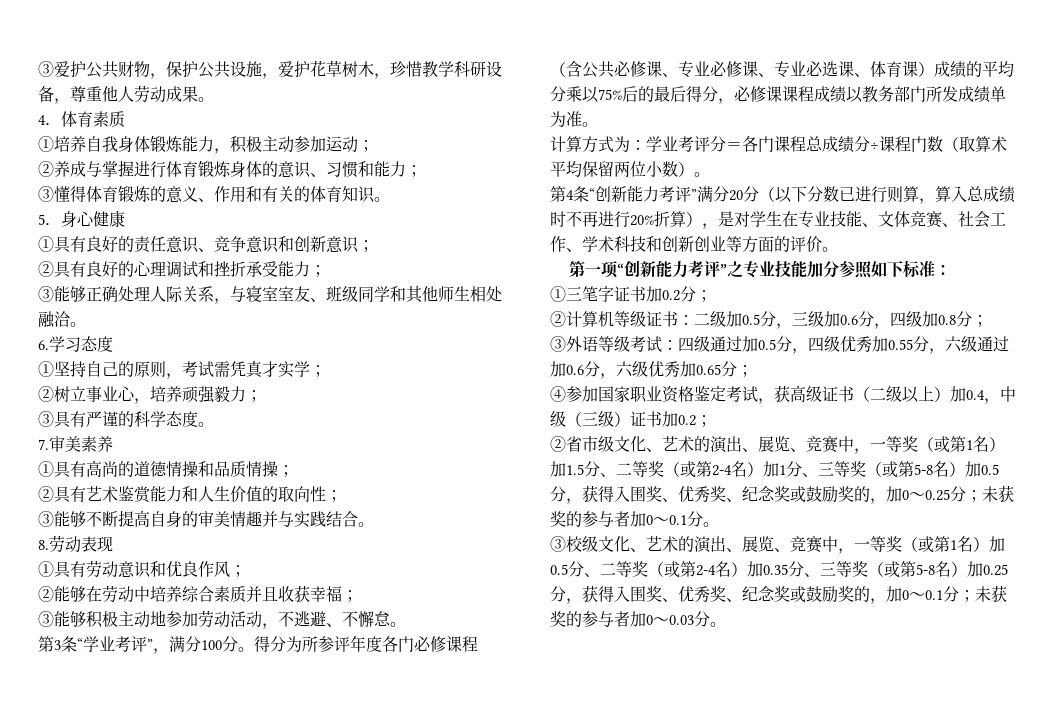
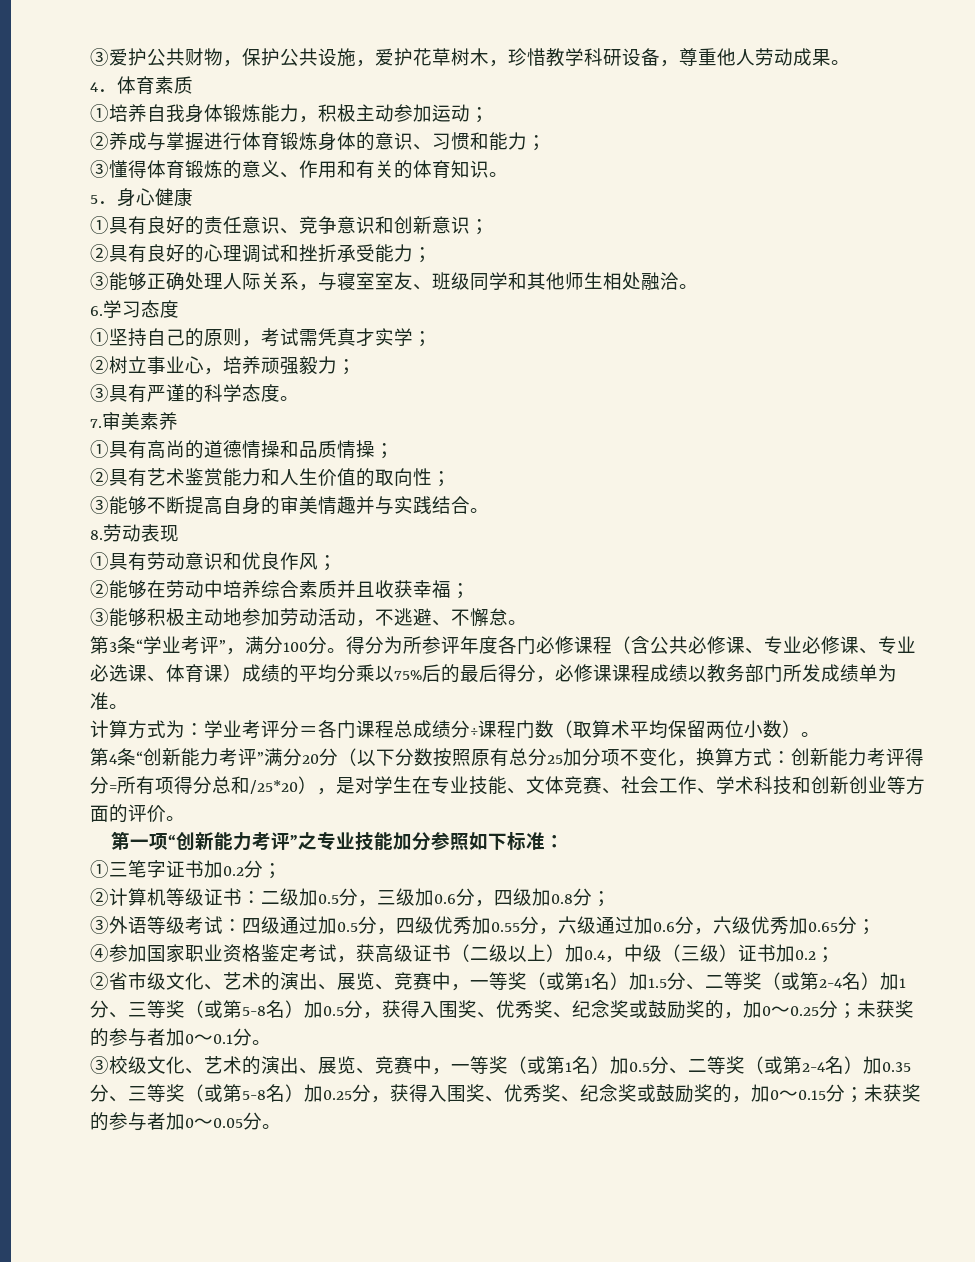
[839,186,1015,204] [550,211,686,228] 已进行则算，算入总成绩时不再进行20%折算 -> [433,748,924,767] [90,776,298,795] 按照原有总分25加分项不变化，换算方式：创新能力考评得分=所有项得分总和/25*20
[925,585,1007,602] [550,611,694,627] 0.1分；未获奖的参与者加0～0.03 -> [798,1084,921,1103] [90,1112,243,1131] 0.15分；未获奖的参与者加0～0.05

